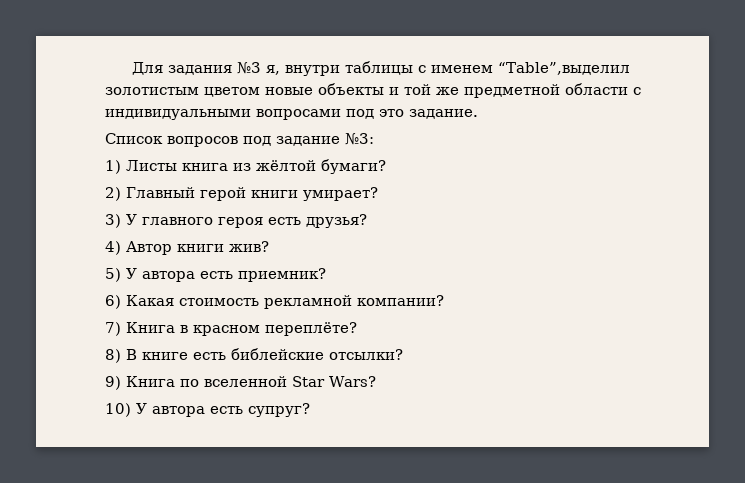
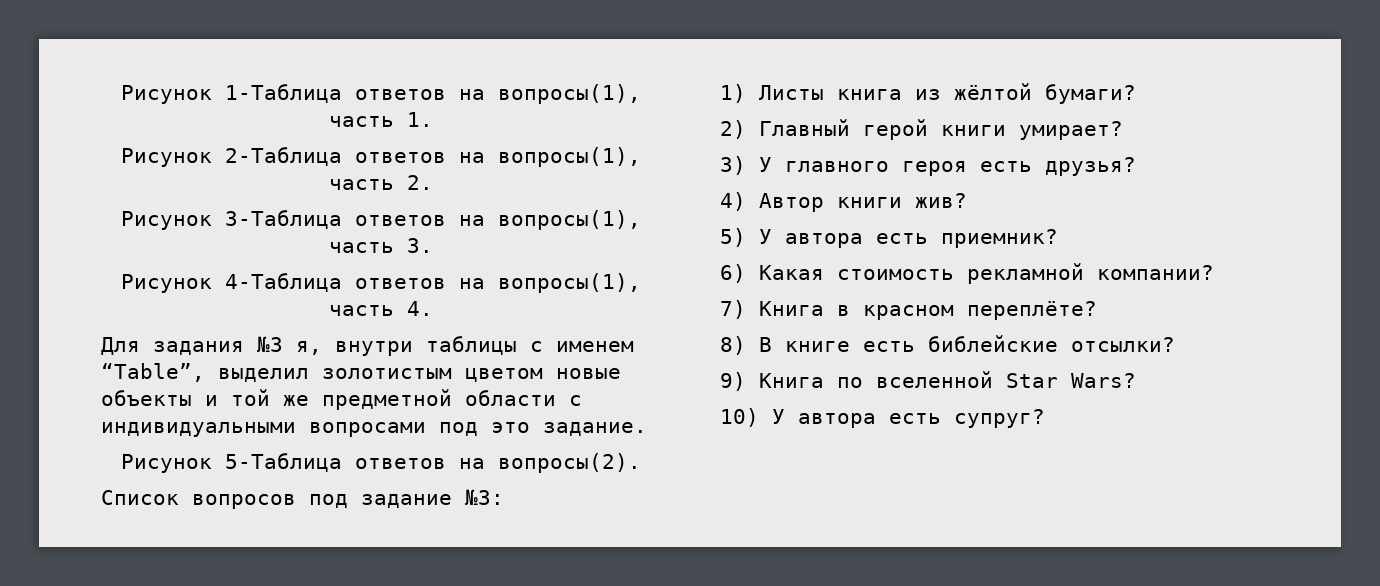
(131, 68) none -> [120,84,641,104] [328,112,433,127] [120,147,641,167] [328,175,433,190] [120,210,641,230] [328,238,433,253] [120,273,641,293] [328,301,433,316] Рисунок 1-Таблица ответов на вопросы(1), часть 1. // Рисунок 2-Таблица ответов на вопросы(1), часть 2. // Рисунок 3-Таблица ответов на вопросы(1), часть 3. // Рисунок 4-Таблица ответов на вопросы(1), часть 4. //
[497,62,630,75] “Table”,выделил -> [101,363,309,382] “Table”, выделил
(478, 114) none -> [120,453,641,473] // Рисунок 5-Таблица ответов на вопросы(2).

